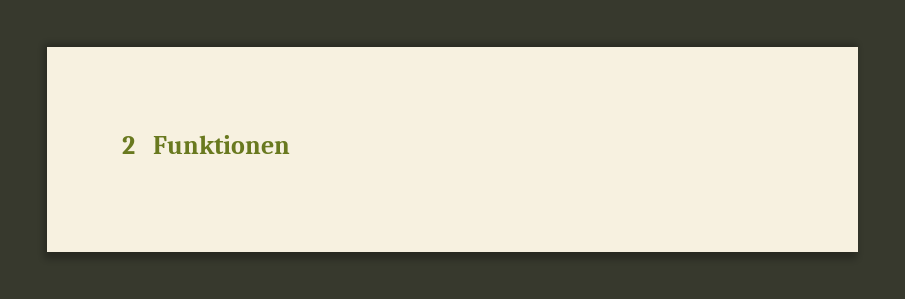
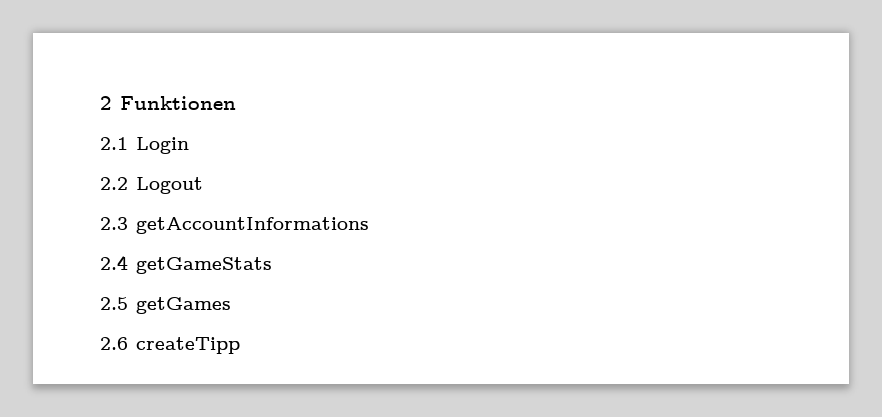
(291, 144) none -> [100,137,189,154] [100,177,203,194] [100,217,369,234] [100,255,272,274] [100,297,231,314] [100,337,240,354] // 2.1 Login // 2.2 Logout // 2.3 getAccountInformations // 2.4 getGameStats // 2.5 getGames // 2.6 createTipp

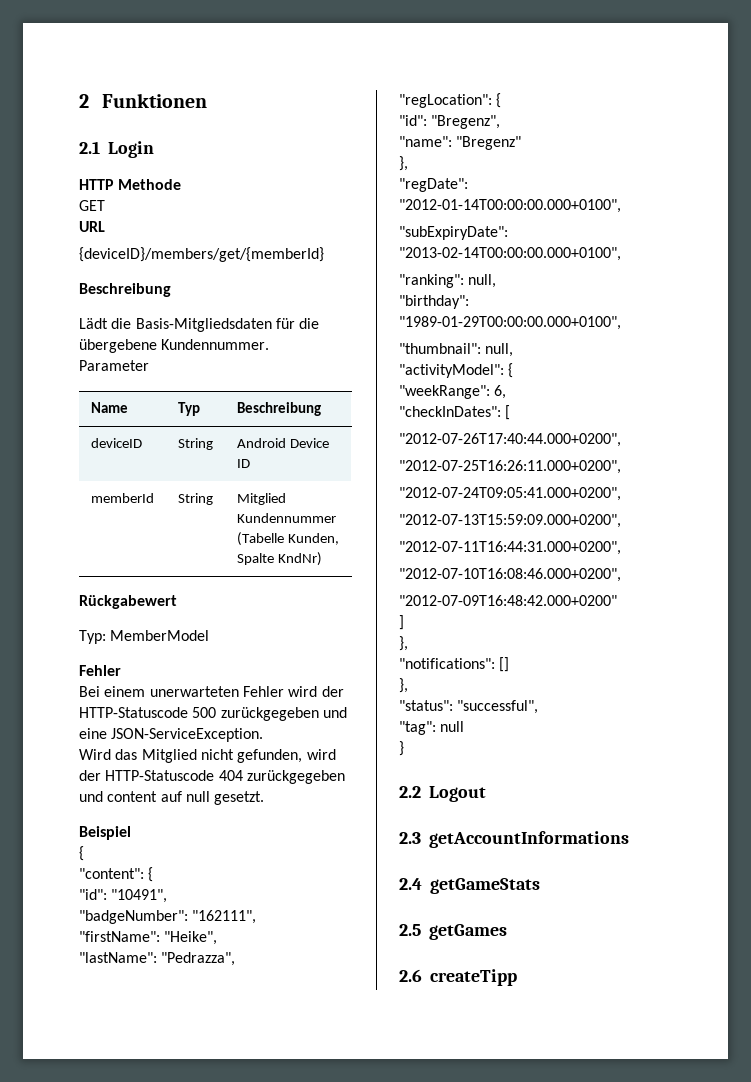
(189, 145) none -> [79,179,182,190] [79,200,105,211] [79,221,105,232] [79,247,324,262] [79,283,171,297] [79,318,320,332] [79,339,270,353] [79,360,149,371] [90,402,128,413] [177,402,200,416] [236,402,321,416] [90,438,142,448] [177,438,213,450] [236,438,329,448] [236,459,250,468] [90,493,154,503] [177,493,213,505] [236,493,286,505] [236,513,336,523] [236,532,339,546] [236,552,322,566] [79,595,177,609] [79,630,210,644] [79,665,121,676] [79,686,344,697] [79,707,347,721] [79,728,264,742] [79,749,336,763] [79,770,345,784] [79,791,265,805] [79,826,131,840] [79,846,84,861] [79,867,154,882] [79,889,168,903] [79,910,257,924] [79,931,218,945] [79,952,236,966] [399,93,502,108] [399,115,501,129] [399,136,522,150] [399,156,408,171] [399,178,468,192] [399,199,621,213] [399,226,508,240] [399,247,621,261] [399,274,497,288] [399,295,469,309] [399,316,621,330] [399,343,514,357] [399,363,514,378] [399,385,507,399] [399,405,511,420] [399,433,621,447] [399,460,621,474] [399,487,621,501] [399,514,621,528] [399,541,621,555] [399,568,621,582] [399,595,617,606] [399,615,404,630] [399,636,408,651] [399,657,510,672] [399,678,408,693] [399,700,539,714] [399,721,465,735] [399,741,404,756] // HTTP Methode // GET // URL // {deviceID}/members/get/{memberId} // Beschreibung // Lädt die Basis-Mitgliedsdaten für die übergebene Kundennummer. // Parameter // Name | Typ | Beschreibung // deviceID | String | Android Device ID // memberId | String | Mitglied Kundennummer (Tabelle Kunden, Spalte KndNr) // Rückgabewert // Typ: MemberModel // Fehler // Bei einem unerwarteten Fehler wird der HTTP-Statuscode 500 zurückgegeben und eine JSON-ServiceException. // Wird das Mitglied nicht gefunden, wird der HTTP-Statuscode 404 zurückgegeben und content auf null gesetzt. // Beispiel // { // "content": { // "id": "10491", // "badgeNumber": "162111", // "firstName": "Heike", // "lastName": "Pedrazza", // "regLocation": { // "id": "Bregenz", // "name": "Bregenz" // }, // "regDate": "2012-01-14T00:00:00.000+0100", // "subExpiryDate": "2013-02-14T00:00:00.000+0100", // "ranking": null, // "birthday": "1989-01-29T00:00:00.000+0100", // "thumbnail": null, // "activityModel": { // "weekRange": 6, // "checkInDates": [ // "2012-07-26T17:40:44.000+0200", // "2012-07-25T16:26:11.000+0200", // "2012-07-24T09:05:41.000+0200", // "2012-07-13T15:59:09.000+0200", // "2012-07-11T16:44:31.000+0200", // "2012-07-10T16:08:46.000+0200", // "2012-07-09T16:48:42.000+0200" // ] // }, // "notifications": [] // }, // "status": "successful", // "tag": null // }

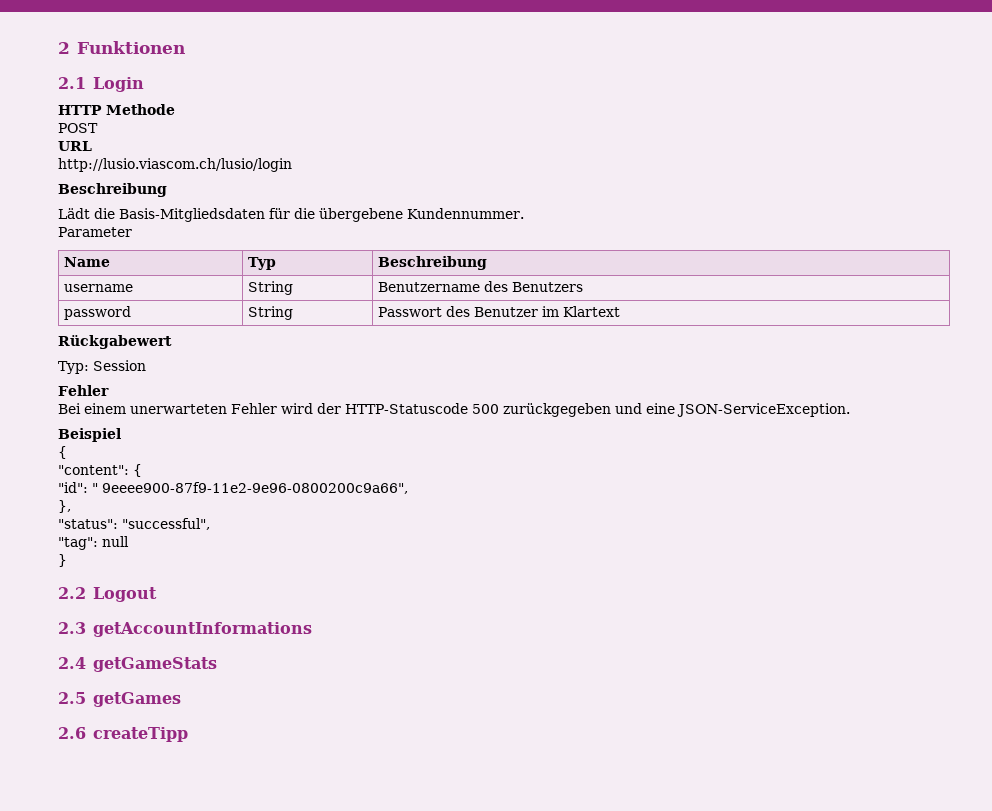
[79,200,105,211] GET -> [58,123,98,133] POST
[79,247,324,262] {deviceID}/members/get/{memberId} -> [58,158,292,172] http://lusio.viascom.ch/lusio/login
[90,438,142,448] [177,438,213,450] [236,438,329,448] [236,459,250,468] [90,493,154,503] [177,493,213,505] [236,493,286,505] [236,513,336,523] [236,532,339,546] [236,552,322,566] deviceID | String | Android Device ID // memberId | String | Mitglied Kundennummer (Tabelle Kunden, Spalte KndNr) -> [64,284,134,292] [248,281,294,295] [378,281,584,292] [64,306,132,320] [248,306,294,320] [378,306,621,317] username | String | Benutzername des Benutzers // password | String | Passwort des Benutzer im Klartext
[110,630,210,641] MemberModel -> [93,360,146,371] Session
[79,749,336,763] [79,770,345,784] [79,791,265,805] // Wird das Mitglied nicht gefunden, wird der HTTP-Statuscode 404 zurückgegeben und content auf null gesetzt. -> (850, 410) none
[111,889,168,903] [79,910,257,924] [79,931,218,945] [79,952,236,966] [399,93,502,108] [399,115,501,129] [399,136,522,150] [399,156,408,171] [399,178,468,192] [399,199,621,213] [399,226,508,240] [399,247,621,261] [399,274,497,288] [399,295,469,309] [399,316,621,330] [399,343,514,357] [399,363,514,378] [399,385,507,399] [399,405,511,420] [399,433,621,447] [399,460,621,474] [399,487,621,501] [399,514,621,528] [399,541,621,555] [399,568,621,582] [399,595,617,606] [399,615,404,630] [399,636,408,651] [399,657,510,672] "10491", // "badgeNumber": "162111", // "firstName": "Heike", // "lastName": "Pedrazza", // "regLocation": { // "id": "Bregenz", // "name": "Bregenz" // }, // "regDate": "2012-01-14T00:00:00.000+0100", // "subExpiryDate": "2013-02-14T00:00:00.000+0100", // "ranking": null, // "birthday": "1989-01-29T00:00:00.000+0100", // "thumbnail": null, // "activityModel": { // "weekRange": 6, // "checkInDates": [ // "2012-07-26T17:40:44.000+0200", // "2012-07-25T16:26:11.000+0200", // "2012-07-24T09:05:41.000+0200", // "2012-07-13T15:59:09.000+0200", // "2012-07-11T16:44:31.000+0200", // "2012-07-10T16:08:46.000+0200", // "2012-07-09T16:48:42.000+0200" // ] // }, // "notifications": [] -> [92,482,408,494] " 9eeee900-87f9-11e2-9e96-0800200c9a66",

